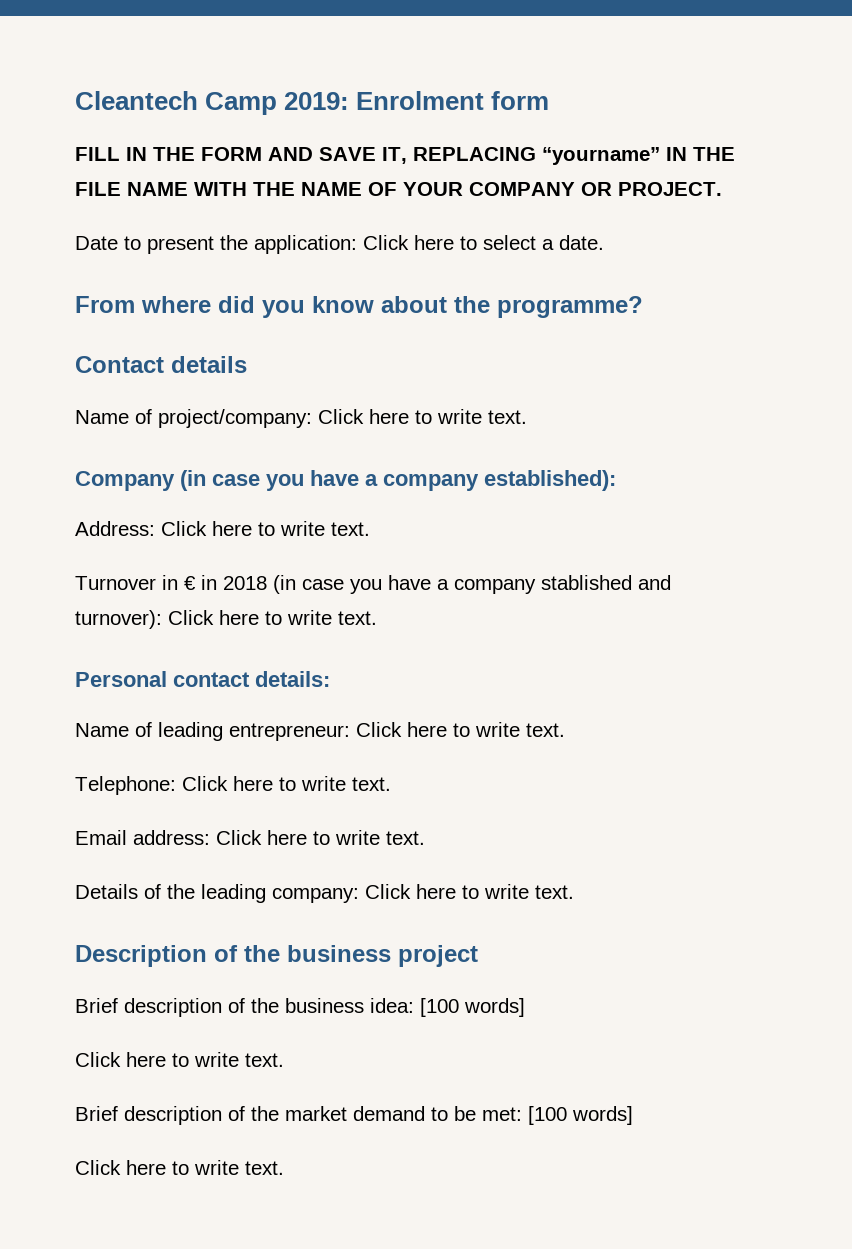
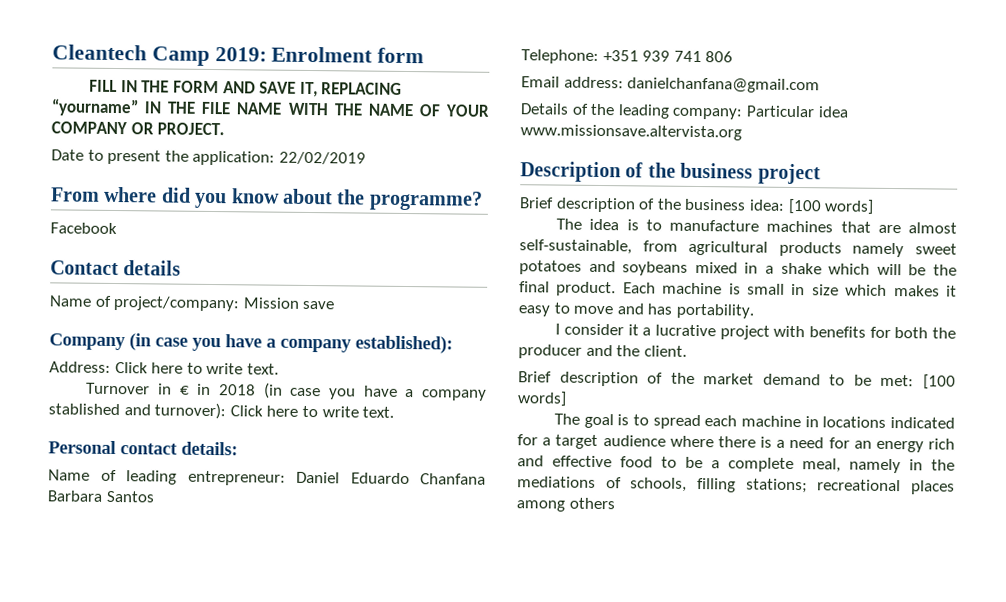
[363,235,604,250] Click here to select a date. -> [278,151,366,165] 22/02/2019
(643, 307) none -> [50,222,117,235] // Facebook
[318,409,527,424] Click here to write text. -> [242,297,335,310] Mission save
[356,722,565,737] [75,776,391,795] [75,830,425,845] Click here to write text. // Telephone: Click here to write text. // Email address: Click here to write text. -> [296,471,486,485] [47,490,155,503] [521,49,734,64] [521,76,821,94] Daniel Eduardo Chanfana Barbara Santos // Telephone: +351 939 741 806 // Email address: danielchanfana@gmail.com
[365,884,574,899] Click here to write text. -> [745,105,849,118] [520,124,742,141] Particular idea www.missionsave.altervista.org
[75,1052,284,1067] Click here to write text. -> [556,218,957,234] [519,239,957,258] [519,260,957,276] [519,281,957,297] [518,302,754,319] [555,323,956,340] [518,344,687,359] The idea is to manufacture machines that are almost self-sustainable, from agricultural products namely sweet potatoes and soybeans mixed in a shake which will be the final product. Each machine is small in size which makes it easy to move and has portability. // I consider it a lucrative project with benefits for both the producer and the client.
[75,1160,284,1175] Click here to write text. -> [554,413,955,430] [517,434,955,453] [517,455,955,474] [517,476,955,495] [516,497,615,512] The goal is to spread each machine in locations indicated for a target audience where there is a need for an energy rich and effective food to be a complete meal, namely in the mediations of schools, filling stations; recreational places among others

